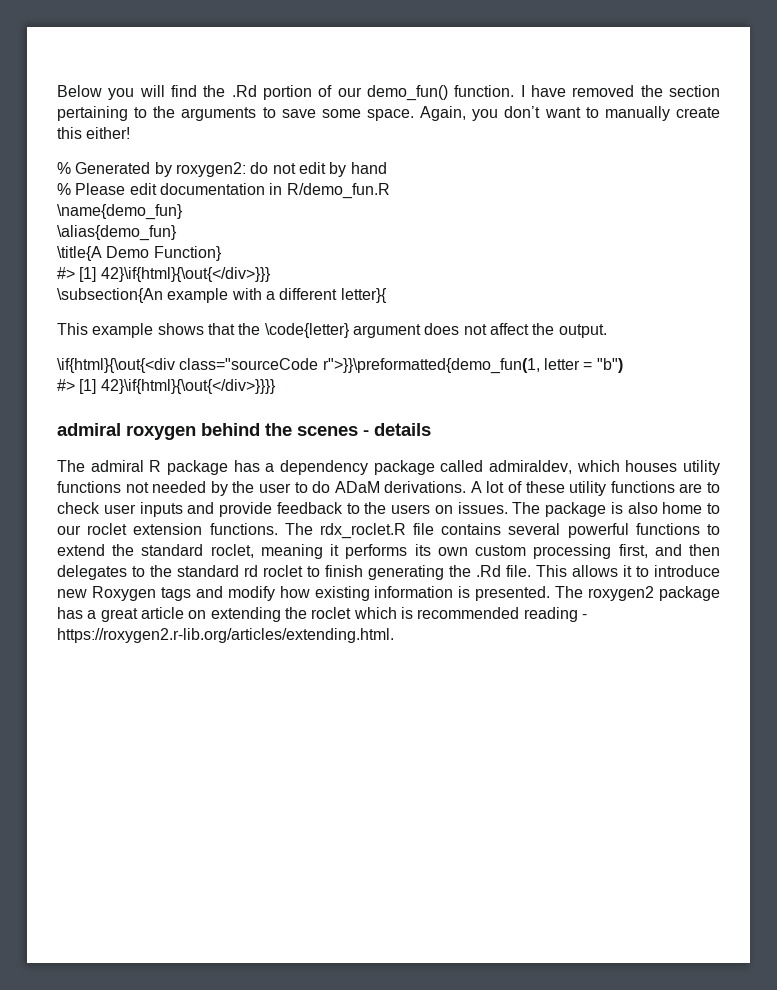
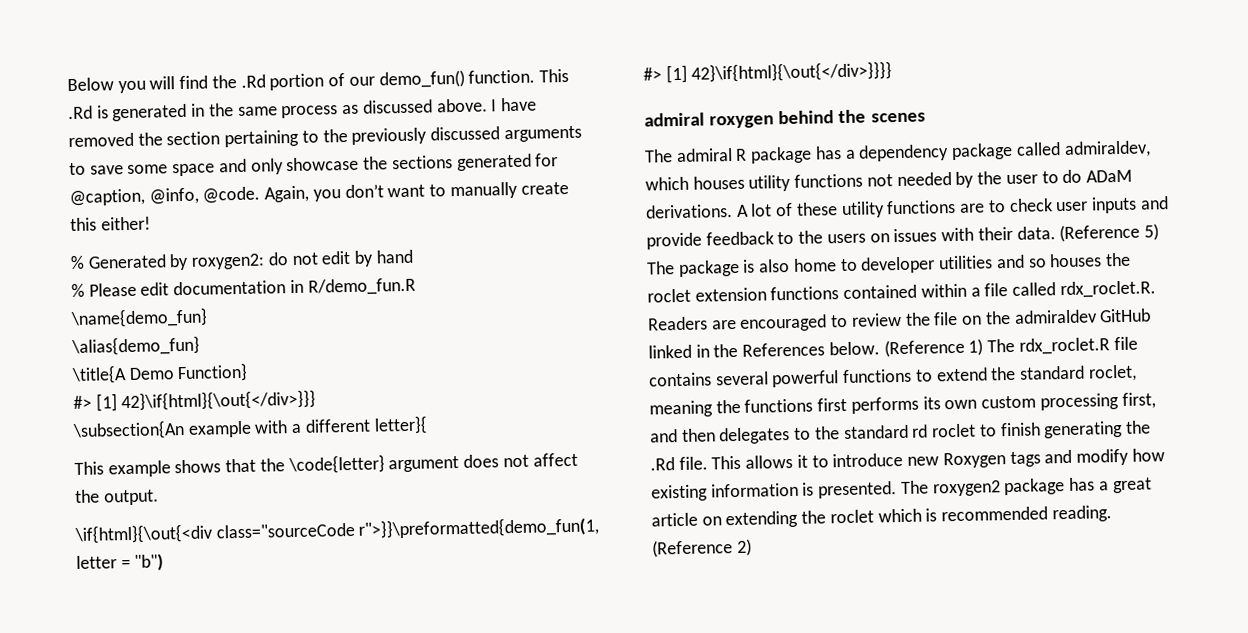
(515, 91) none -> [538,68,569,83] [68,98,488,122] This .Rd is generated in the same process as discussed above.
(176, 112) none -> [351,126,501,145] previously discussed
[367,109,414,121] space. -> [172,153,559,177] [69,186,261,207] space and only showcase the sections generated for @caption, @info, @code.
[363,423,431,436] - details -> (926, 117) none
[457,502,508,514] issues. -> [893,223,1159,243] issues with their data. (Reference 5)
[57,523,278,535] our roclet extension functions. -> [860,252,1131,274] [647,280,1156,303] [648,308,1152,332] [648,338,984,359] developer utilities and so houses the roclet extension functions contained within a file called rdx_roclet.R. Readers are encouraged to review the file on the admiraldev GitHub linked in the References below. (Reference 1)
[330,544,340,556] it -> [715,397,848,414] the functions first
[523,607,587,622] [57,628,394,643] reading - https://roxygen2.r-lib.org/articles/extending.html. -> [1051,505,1112,523] [652,538,752,558] reading. (Reference 2)

